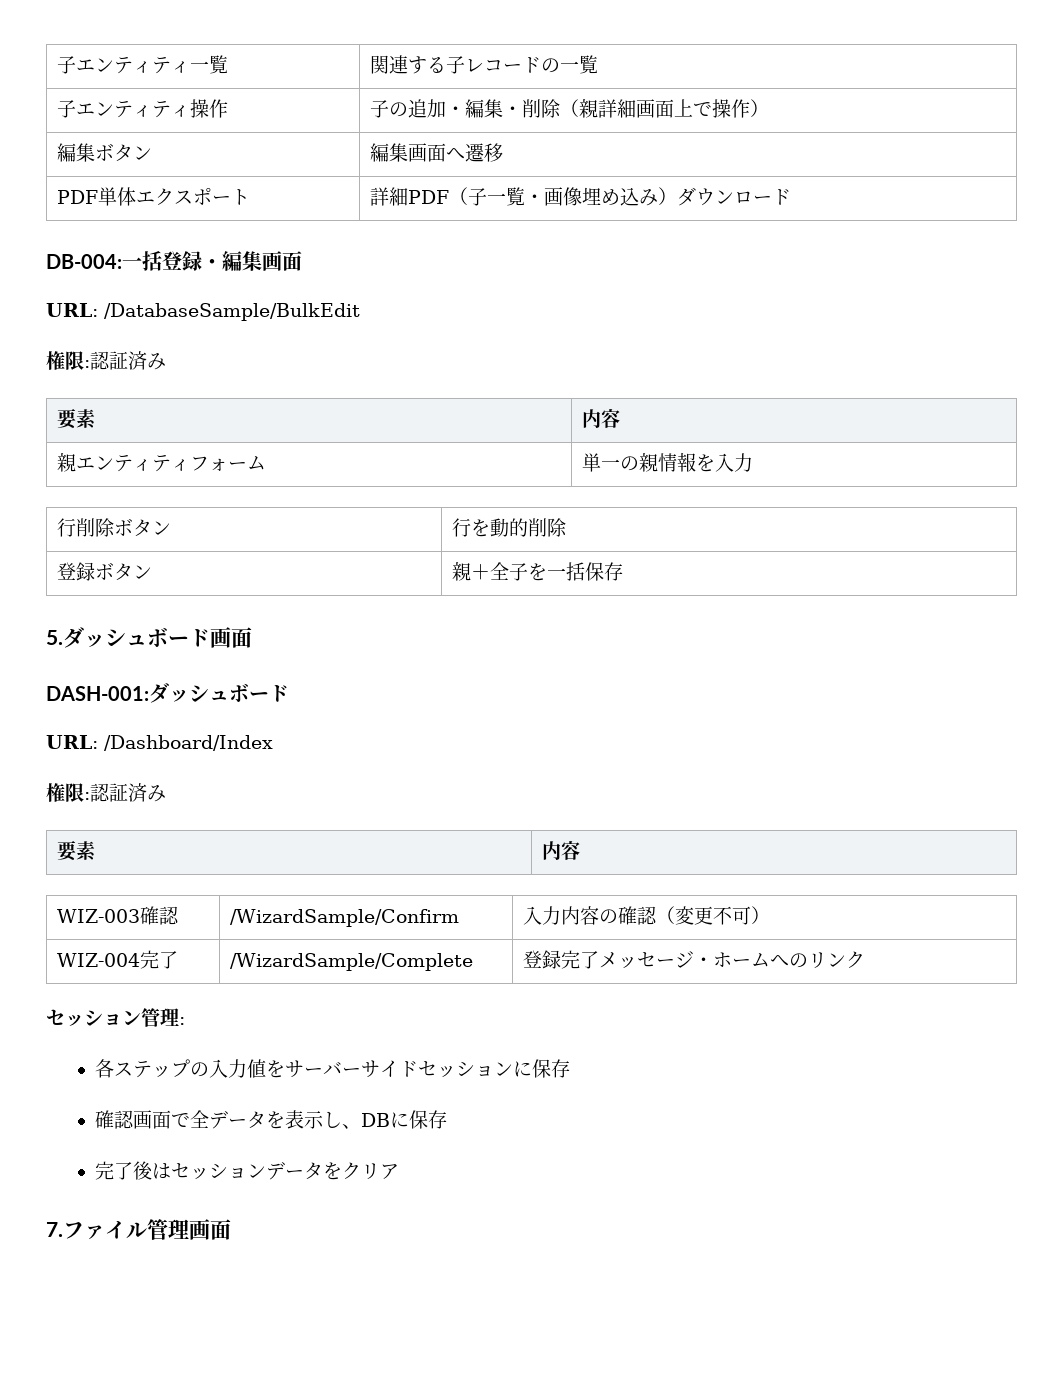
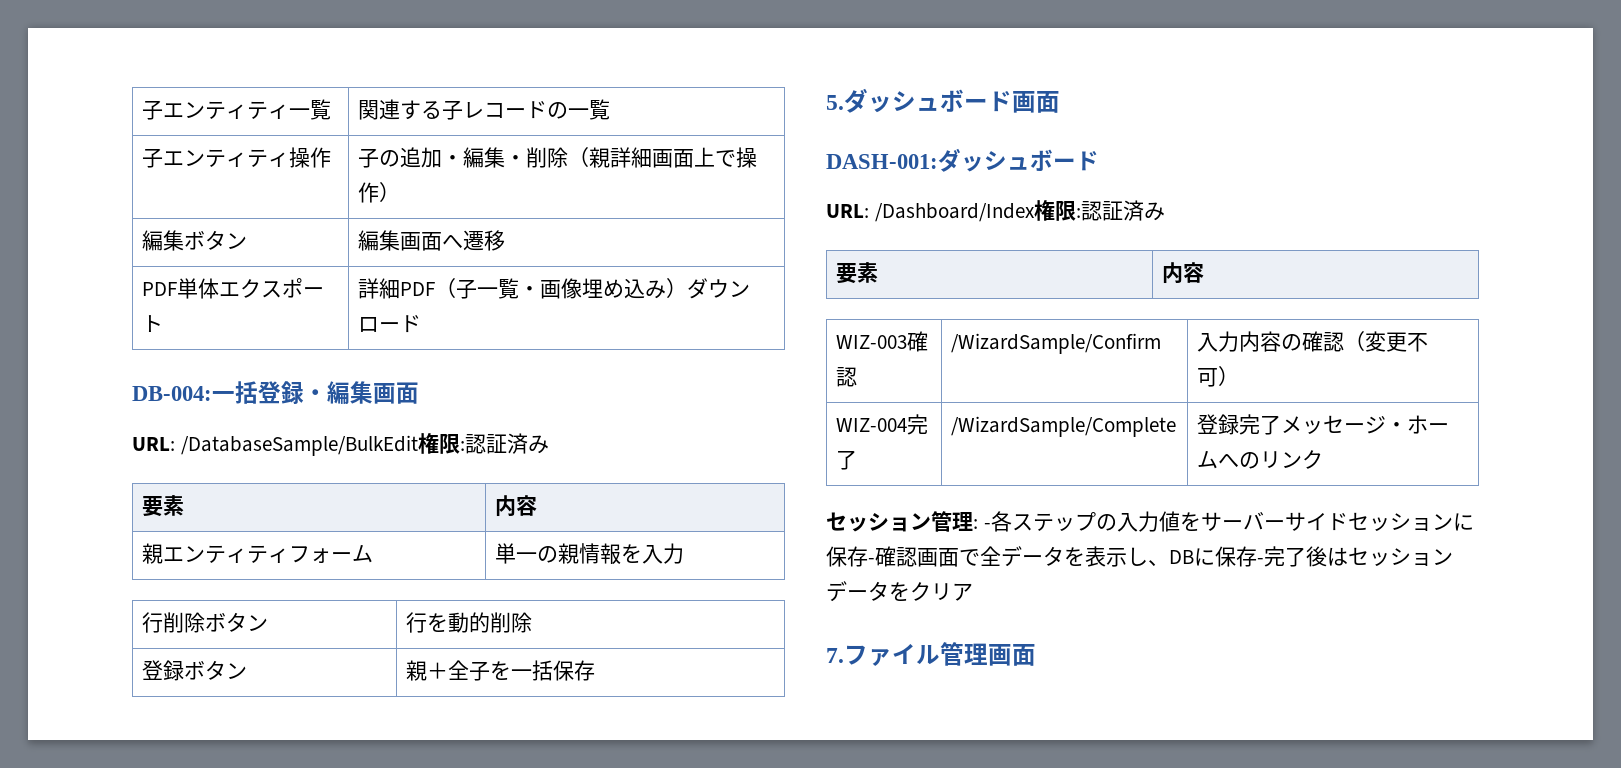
(360, 312) // -> (418, 445) none
(273, 743) // -> (1035, 212) none
(185, 1021) // -> [983,523,991,529] -
(571, 1068) // -> [868,558,875,564] -
(448, 1119) // -> [1257,558,1264,564] -

